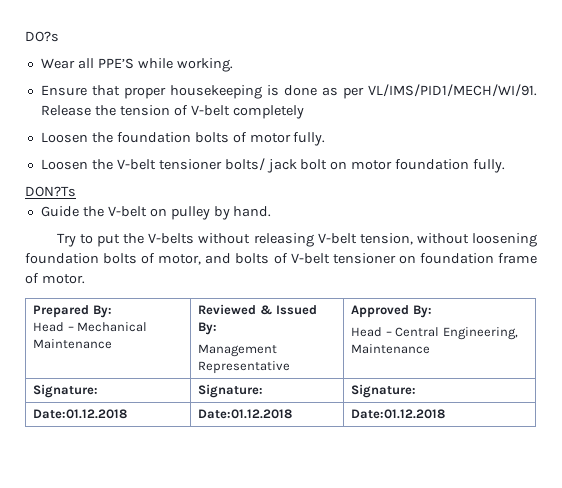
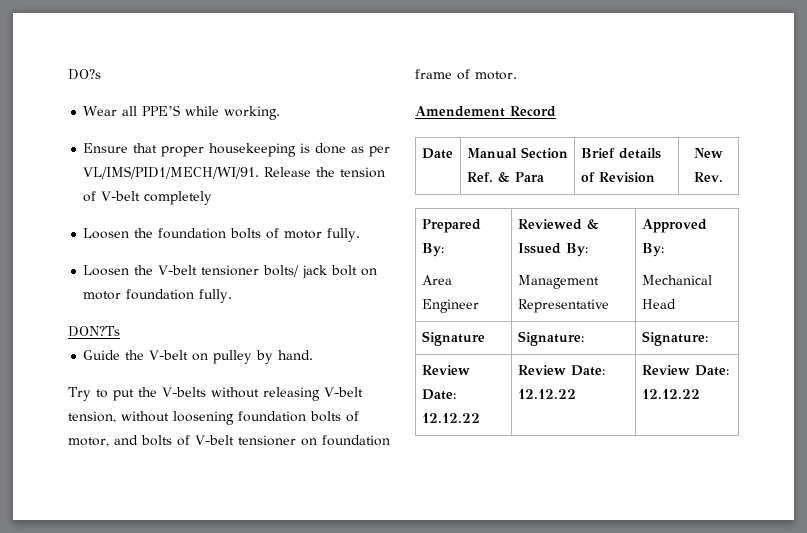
[33,305,112,318] [33,322,148,332] [33,339,113,349] // Prepared By: // Head – Mechanical Maintenance -> [415,106,556,117] [421,148,453,159] [466,147,568,159] [466,172,544,182] [580,148,661,159] [580,172,655,183] [694,148,723,158] [694,172,724,182] [421,219,481,233] [421,243,444,257] [421,275,452,285] [421,299,479,313] // Amendement Record // Date | Manual Section Ref. & Para | Brief details of Revision | New Rev. // Prepared By: // Area Engineer
[351,327,518,340] [351,344,431,354] [33,384,99,398] [198,384,264,398] [351,384,417,398] [33,409,128,419] [198,409,293,419] [351,409,446,419] Head – Central Engineering, Maintenance // Signature: | Signature: | Signature: // Date:01.12.2018 | Date:01.12.2018 | Date:01.12.2018 -> [641,275,712,285] [641,299,676,309] [421,331,485,346] [517,331,584,346] [641,331,708,346] [421,365,470,375] [421,389,456,400] [421,413,480,423] [517,365,605,376] [517,389,576,399] [641,365,729,376] [641,389,700,399] Mechanical Head // Signature | Signature: | Signature: // Review Date: 12.12.22 | Review Date: 12.12.22 | Review Date: 12.12.22

